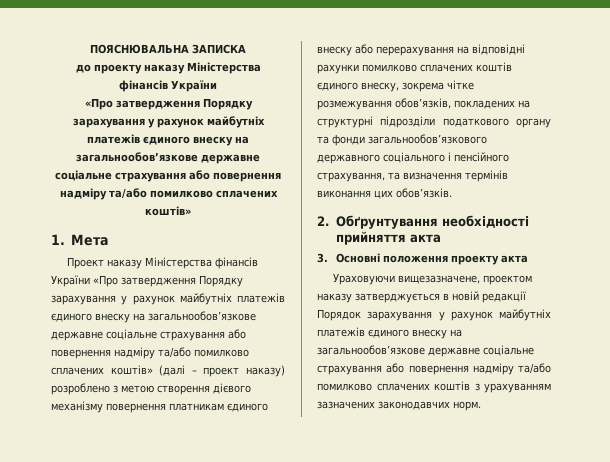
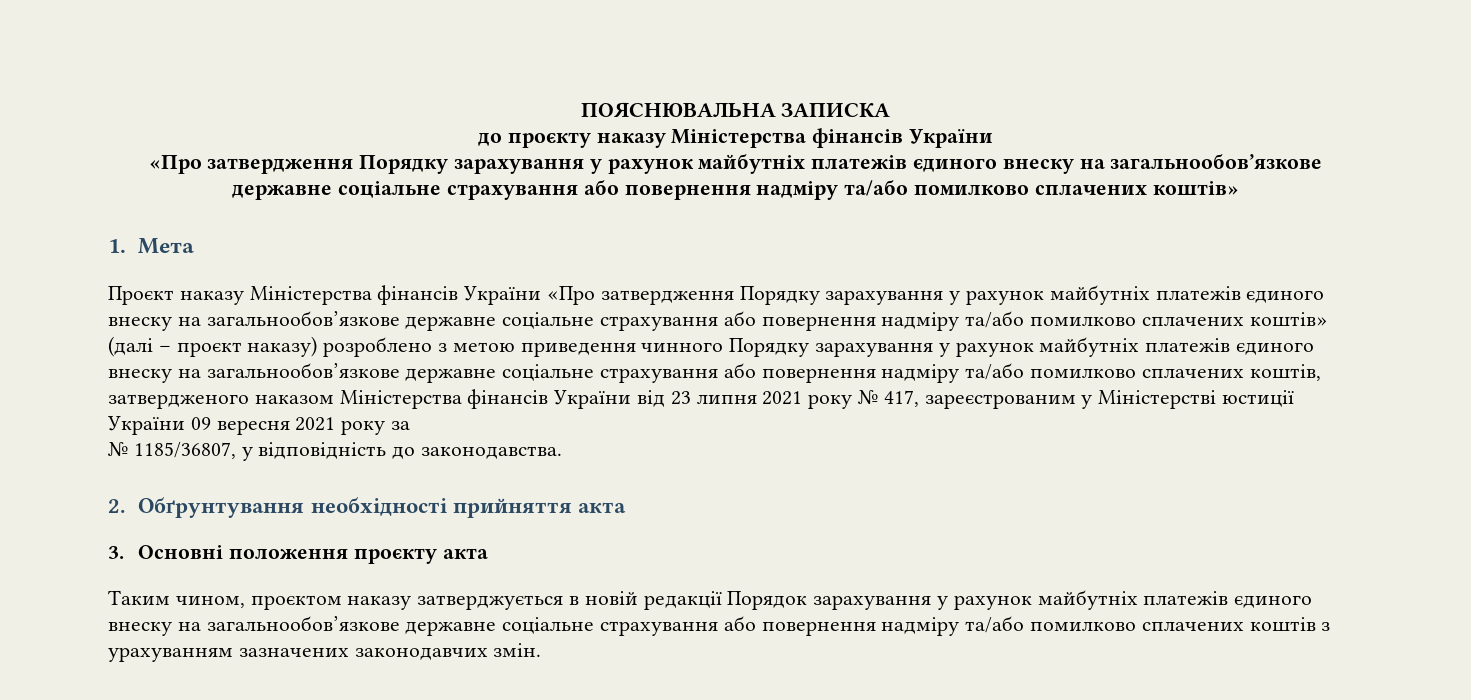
[93,64,142,74] проекту -> [507,132,591,148] проєкту
[66,257,104,269] Проект -> [108,286,174,305] Проєкт
[203,367,240,377] проект -> [176,342,242,357] проєкт
[157,383,251,395] [51,401,268,413] [317,44,525,56] [317,62,512,74] [317,80,474,92] [317,98,530,110] [317,116,551,128] [317,134,487,146] [317,152,509,164] [317,170,508,182] [317,188,452,199] створення дієвого механізму повернення платникам єдиного внеску або перерахування на відповідні рахунки помилково сплачених коштів єдиного внеску, зокрема чітке розмежування обов’язків, покладених на структурні підрозділи податкового органу та фонди загальнообов’язкового державного соціального і пенсійного страхування, та визначення термінів виконання цих обов’язків. -> [520,337,1315,357] [108,363,1321,383] [108,389,1295,409] [107,416,411,435] [108,442,563,461] приведення чинного Порядку зарахування у рахунок майбутніх платежів єдиного внеску на загальнообов’язкове державне соціальне страхування або повернення надміру та/або помилково сплачених коштів, затвердженого наказом Міністерства фінансів України від 23 липня 2021 року № 417, зареєстрованим у Міністерстві юстиції України 09 вересня 2021 року за // № 1185/36807, у відповідність до законодавства.
[450,255,528,265] [332,273,532,285] проекту акта // Ураховуючи вищезазначене, проектом -> [354,548,488,564] [108,590,342,610] проєкту акта // Таким чином, проєктом
[453,401,481,411] норм. -> [493,643,542,657] змін.

